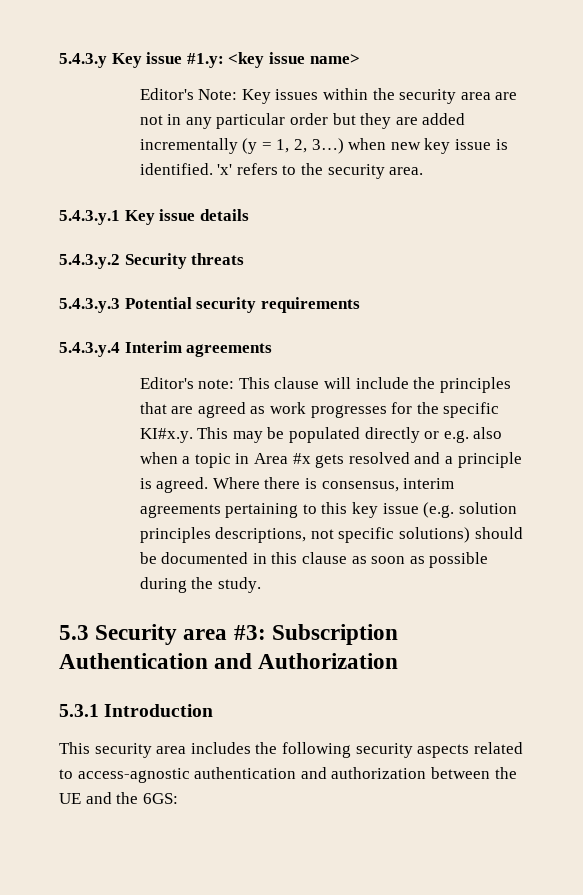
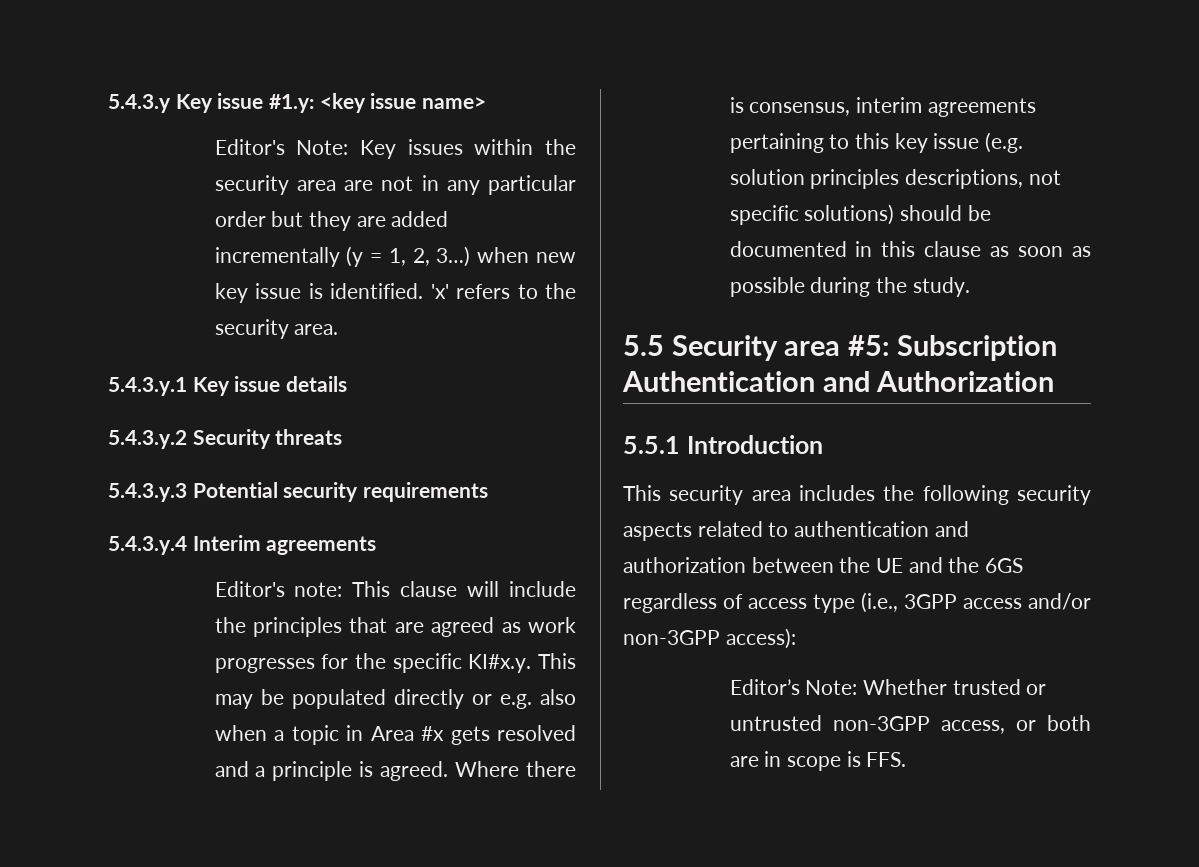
[59,625,89,640] 5.3 -> [623,335,664,356] 5.5
[233,625,266,640] #3: -> [848,335,890,356] #5:
[59,704,99,717] 5.3.1 -> [623,436,680,454] 5.5.1
[77,768,190,783] access-agnostic -> (789, 529) none
[142,793,178,804] 6GS: -> [985,558,1024,573] [623,592,1091,613] [623,628,796,649] [729,679,1047,695] [729,715,1091,734] [729,751,907,771] 6GS regardless of access type (i.e., 3GPP access and/or non-3GPP access): // Editor’s Note: Whether trusted or untrusted non-3GPP access, or both are in scope is FFS.

